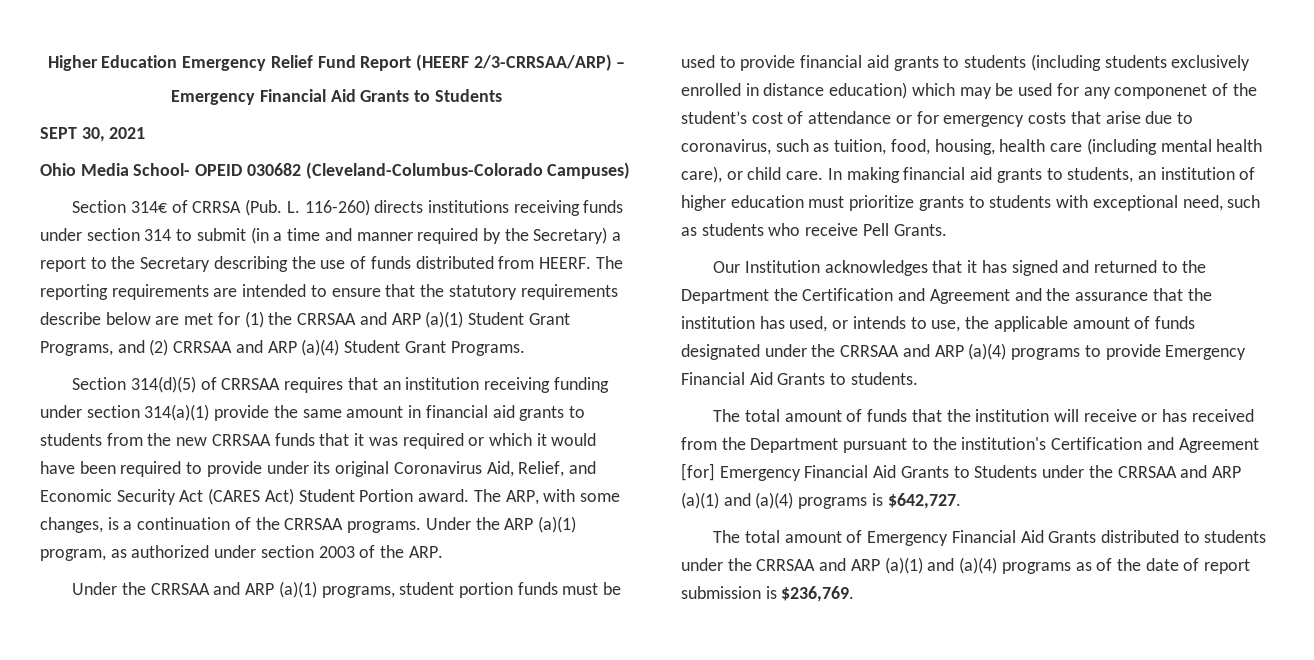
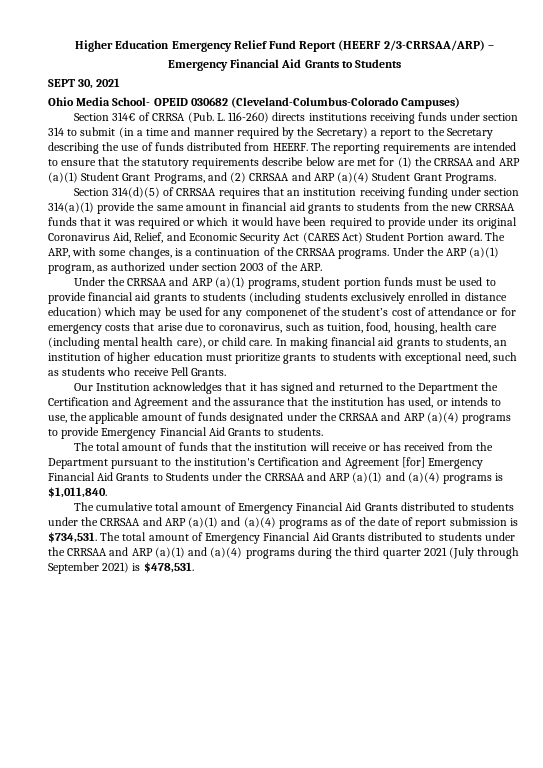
[887,493,961,509] [713,530,741,543] $642,727. // The -> [48,487,107,498] [73,502,153,511] $1,011,840. // The cumulative
[781,586,855,602] $236,769. -> [48,532,515,544] [48,547,520,559] [48,562,194,574] $734,531. The total amount of Emergency Financial Aid Grants distributed to students under the CRRSAA and ARP (a)(1) and (a)(4) programs during the third quarter 2021 (July through September 2021) is $478,531.

